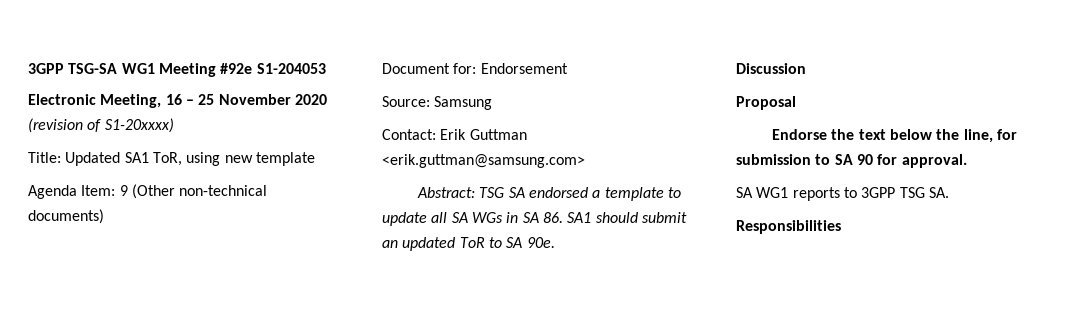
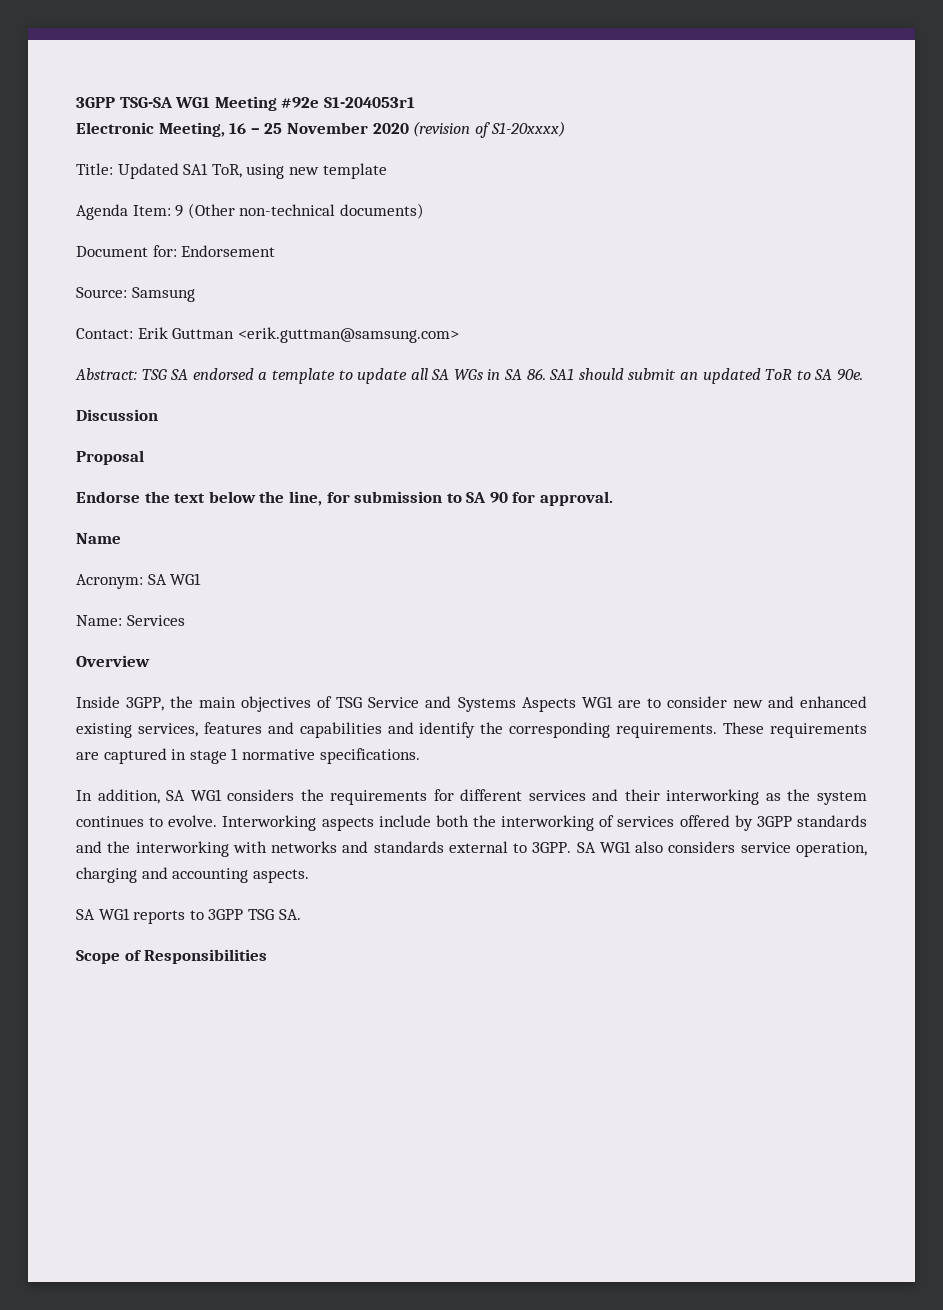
[256,63,326,74] S1-204053 -> [323,97,415,108] S1-204053r1
(967, 161) none -> [76,533,121,544] [76,573,202,589] [76,615,185,626] [76,655,150,667] [76,696,867,712] [76,722,867,738] [76,748,420,764] [76,789,867,805] [76,815,867,831] [76,841,867,857] [76,867,309,883] // Name // Acronym: SA WG1 // Name: Services // Overview // Inside 3GPP, the main objectives of TSG Service and Systems Aspects WG1 are to consider new and enhanced existing services, features and capabilities and identify the corresponding requirements. These requirements are captured in stage 1 normative specifications. // In addition, SA WG1 considers the requirements for different services and their interworking as the system continues to evolve. Interworking aspects include both the interworking of services offered by 3GPP standards and the interworking with networks and standards external to 3GPP. SA WG1 also considers service operation, charging and accounting aspects.
(949, 192) none -> [76,950,142,964] Scope of

